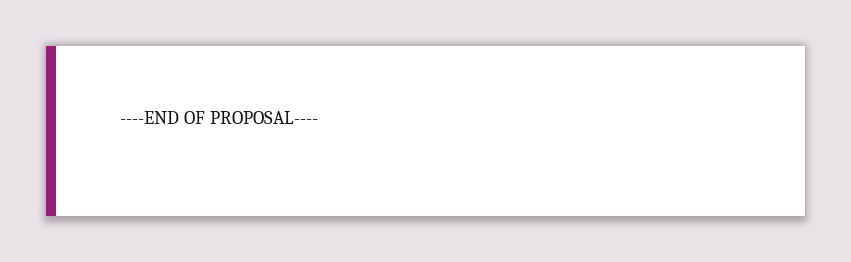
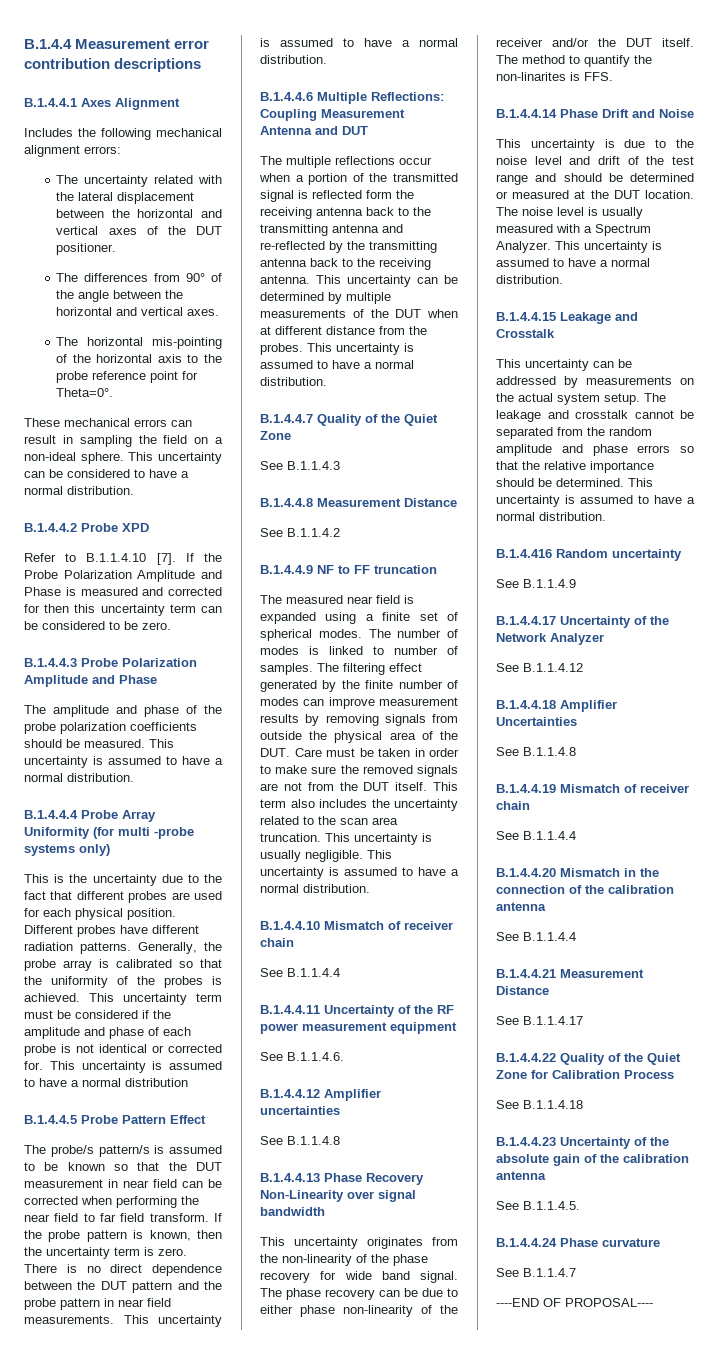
(120, 117) none -> [24,39,210,49] [24,58,202,72] [24,98,180,110] [24,128,222,140] [24,145,121,157] [56,175,222,187] [56,192,195,204] [56,209,222,218] [56,226,222,235] [56,243,117,255] [56,273,222,282] [56,290,184,302] [56,307,220,316] [56,337,222,349] [56,354,223,363] [56,371,199,383] [56,388,114,397] [24,418,192,427] [24,435,224,447] [24,452,222,464] [24,469,189,478] [24,486,134,495] [24,523,149,532] [24,553,222,565] [24,570,222,582] [24,587,222,596] [24,604,222,616] [24,621,171,630] [24,658,197,667] [24,675,157,687] [24,705,222,717] [24,722,197,734] [24,739,174,748] [24,756,223,768] [24,773,134,782] [24,810,156,822] [24,827,194,839] [24,844,110,856] [24,874,222,886] [24,891,222,903] [24,908,176,920] [24,925,199,937] [24,942,222,954] [24,959,222,971] [24,976,222,988] [24,993,222,1005] [24,1010,171,1019] [24,1027,191,1039] [24,1044,222,1056] [24,1061,222,1073] [24,1078,188,1087] [24,1115,206,1124] [24,1145,222,1157] [24,1162,222,1171] [24,1179,222,1188] [24,1196,199,1208] [24,1213,222,1222] [24,1230,223,1242] [24,1247,187,1259] [24,1264,222,1276] [24,1281,223,1293] [24,1298,171,1310] [24,1315,222,1327] [260,38,458,47] [260,55,327,64] [260,92,444,104] [260,109,405,121] [260,126,368,135] [260,156,432,168] [259,173,458,185] [260,190,414,202] [260,207,431,219] [260,224,403,236] [260,241,437,253] [260,258,431,270] [260,275,458,287] [260,292,391,304] [260,309,458,318] [260,326,427,335] [260,343,414,355] [260,360,414,369] [260,377,327,386] [260,414,438,426] [260,431,291,440] [260,461,340,470] [260,498,457,507] [260,528,340,537] [260,565,437,574] [260,595,414,604] [260,612,458,624] [260,629,458,641] [260,646,458,655] [260,663,422,675] [260,680,458,692] [260,697,458,709] [260,714,458,726] [260,731,458,743] [260,748,459,757] [260,765,458,777] [260,782,458,791] [260,799,458,811] [260,816,398,825] [260,833,432,845] [260,850,392,862] [260,867,459,879] [260,884,370,893] [260,921,453,930] [260,938,294,947] [260,968,340,977] [260,1005,454,1017] [260,1022,457,1034] [260,1052,344,1061] [260,1089,381,1101] [260,1106,340,1115] [260,1136,340,1145] [260,1173,424,1185] [260,1190,416,1202] [260,1207,325,1216] [260,1237,458,1249] [260,1254,428,1266] [260,1271,458,1283] [260,1288,458,1300] [260,1305,458,1317] [496,38,694,47] [496,55,652,67] [496,72,613,81] [496,109,694,118] [496,139,694,151] [496,156,694,165] [496,173,694,185] [496,190,694,199] [496,207,643,219] [496,224,651,236] [496,241,662,253] [496,258,650,267] [496,275,563,284] [496,312,638,324] [496,329,555,338] [496,359,632,371] [496,376,694,388] [496,393,666,405] [496,410,694,422] [496,427,652,439] [496,444,694,456] [496,461,654,473] [496,478,653,487] [496,495,695,507] [496,512,606,521] [496,549,682,561] [496,579,576,588] [496,616,669,628] [496,633,604,645] [496,663,583,672] [496,700,617,712] [496,717,577,726] [496,747,576,756] [496,784,689,793] [496,801,530,810] [496,831,576,840] [496,868,659,877] [496,885,674,894] [496,902,546,911] [496,932,576,941] [496,969,644,978] [496,986,549,995] [496,1016,583,1025] [496,1053,681,1065] [496,1070,674,1079] [496,1100,583,1109] [496,1137,669,1149] [496,1154,689,1166] [496,1171,546,1180] [496,1201,580,1210] [496,1238,660,1247] [496,1268,576,1277] B.1.4.4 Measurement error contribution descriptions // B.1.4.4.1 Axes Alignment // Includes the following mechanical alignment errors: // The uncertainty related with the lateral displacement between the horizontal and vertical axes of the DUT positioner. // The differences from 90° of the angle between the horizontal and vertical axes. // The horizontal mis-pointing of the horizontal axis to the probe reference point for Theta=0°. // These mechanical errors can result in sampling the field on a non-ideal sphere. This uncertainty can be considered to have a normal distribution. // B.1.4.4.2 Probe XPD // Refer to B.1.1.4.10 [7]. If the Probe Polarization Amplitude and Phase is measured and corrected for then this uncertainty term can be considered to be zero. // B.1.4.4.3 Probe Polarization Amplitude and Phase // The amplitude and phase of the probe polarization coefficients should be measured. This uncertainty is assumed to have a normal distribution. // B.1.4.4.4 Probe Array Uniformity (for multi -probe systems only) // This is the uncertainty due to the fact that different probes are used for each physical position. Different probes have different radiation patterns. Generally, the probe array is calibrated so that the uniformity of the probes is achieved. This uncertainty term must be considered if the amplitude and phase of each probe is not identical or corrected for. This uncertainty is assumed to have a normal distribution // B.1.4.4.5 Probe Pattern Effect // The probe/s pattern/s is assumed to be known so that the DUT measurement in near field can be corrected when performing the near field to far field transform. If the probe pattern is known, then the uncertainty term is zero. There is no direct dependence between the DUT pattern and the probe pattern in near field measurements. This uncertainty is assumed to have a normal distribution. // B.1.4.4.6 Multiple Reflections: Coupling Measurement Antenna and DUT // The multiple reflections occur when a portion of the transmitted signal is reflected form the receiving antenna back to the transmitting antenna and re-reflected by the transmitting antenna back to the receiving antenna. This uncertainty can be determined by multiple measurements of the DUT when at different distance from the probes. This uncertainty is assumed to have a normal distribution. // B.1.4.4.7 Quality of the Quiet Zone // See B.1.1.4.3 // B.1.4.4.8 Measurement Distance // See B.1.1.4.2 // B.1.4.4.9 NF to FF truncation // The measured near field is expanded using a finite set of spherical modes. The number of modes is linked to number of samples. The filtering effect generated by the finite number of modes can improve measurement results by removing signals from outside the physical area of the DUT. Care must be taken in order to make sure the removed signals are not from the DUT itself. This term also includes the uncertainty related to the scan area truncation. This uncertainty is usually negligible. This uncertainty is assumed to have a normal distribution. // B.1.4.4.10 Mismatch of receiver chain // See B.1.1.4.4 // B.1.4.4.11 Uncertainty of the RF power measurement equipment // See B.1.1.4.6. // B.1.4.4.12 Amplifier uncertainties // See B.1.1.4.8 // B.1.4.4.13 Phase Recovery Non-Linearity over signal bandwidth // This uncertainty originates from the non-linearity of the phase recovery for wide band signal. The phase recovery can be due to either phase non-linearity of the receiver and/or the DUT itself. The method to quantify the non-linarites is FFS. // B.1.4.4.14 Phase Drift and Noise // This uncertainty is due to the noise level and drift of the test range and should be determined or measured at the DUT location. The noise level is usually measured with a Spectrum Analyzer. This uncertainty is assumed to have a normal distribution. // B.1.4.4.15 Leakage and Crosstalk // This uncertainty can be addressed by measurements on the actual system setup. The leakage and crosstalk cannot be separated from the random amplitude and phase errors so that the relative importance should be determined. This uncertainty is assumed to have a normal distribution. // B.1.4.416 Random uncertainty // See B.1.1.4.9 // B.1.4.4.17 Uncertainty of the Network Analyzer // See B.1.1.4.12 // B.1.4.4.18 Amplifier Uncertainties // See B.1.1.4.8 // B.1.4.4.19 Mismatch of receiver chain // See B.1.1.4.4 // B.1.4.4.20 Mismatch in the connection of the calibration antenna // See B.1.1.4.4 // B.1.4.4.21 Measurement Distance // See B.1.1.4.17 // B.1.4.4.22 Quality of the Quiet Zone for Calibration Process // See B.1.1.4.18 // B.1.4.4.23 Uncertainty of the absolute gain of the calibration antenna // See B.1.1.4.5. // B.1.4.4.24 Phase curvature // See B.1.1.4.7 //

